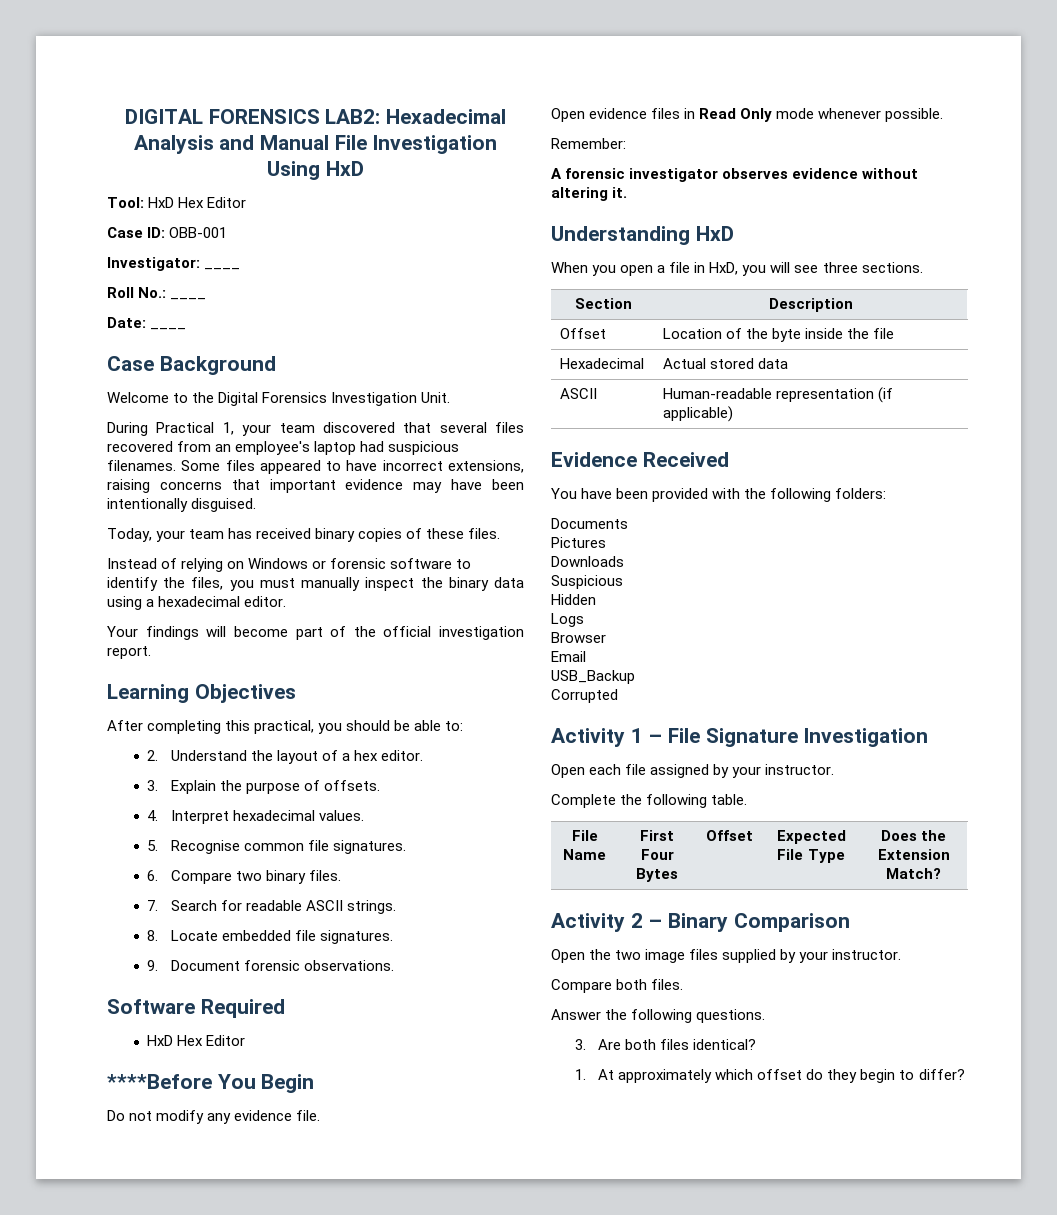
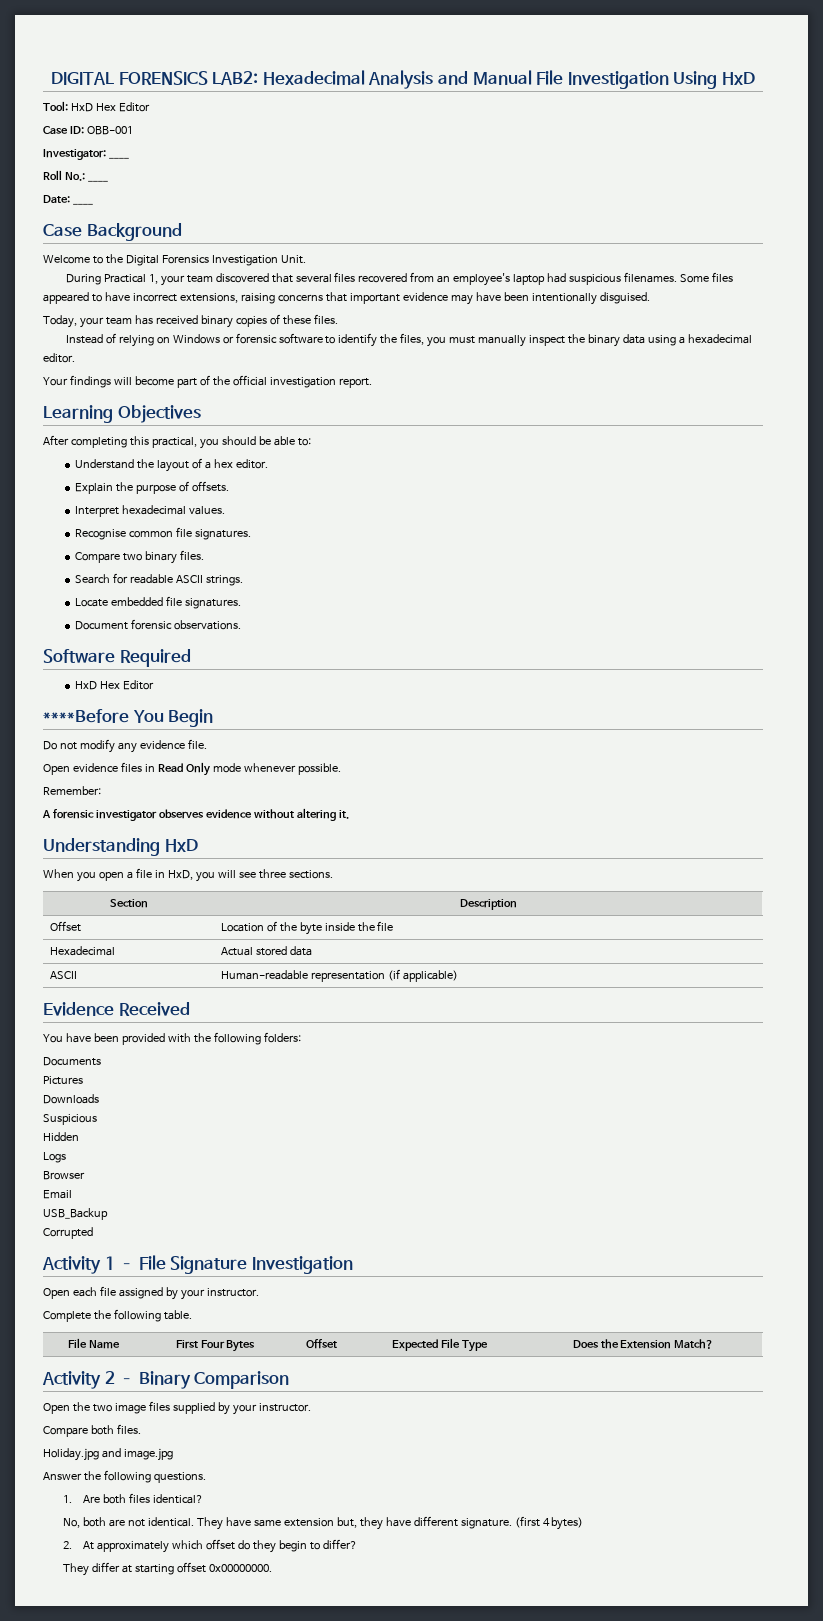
[147,750,159,761] 2. -> (311, 442) none
[147,780,159,791] 3. -> (268, 464) none
[147,810,159,821] 4. -> (229, 486) none
[147,840,159,851] 5. -> (226, 510) none
[147,870,159,881] 6. -> (251, 534) none
[147,900,159,911] 7. -> (204, 555) none
[147,930,159,941] 8. -> (243, 580) none
[147,960,159,971] 9. -> (241, 603) none
(684, 984) none -> [43,1448,173,1461] // Holiday.jpg and image.jpg
[574,1039,586,1050] 3. -> [62,1495,72,1503] 1.
[574,1069,586,1080] 1. -> [62,1516,584,1530] [62,1541,72,1549] No, both are not identical. They have same extension but, they have different signature. (first 4 bytes) // 2.
(965, 1074) none -> [62,1562,272,1576] // They differ at starting offset 0x00000000.

